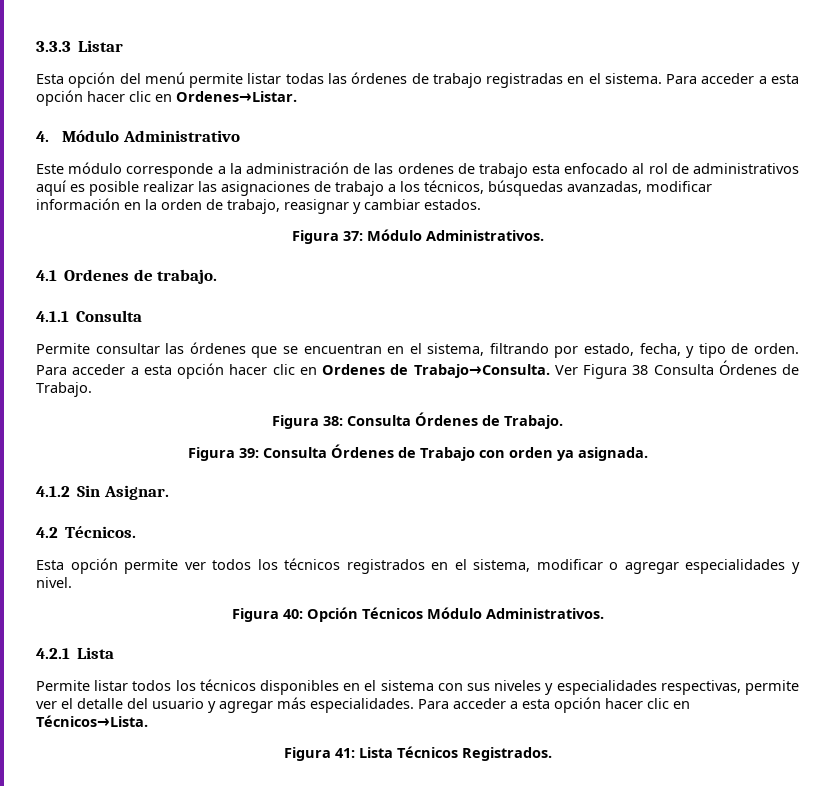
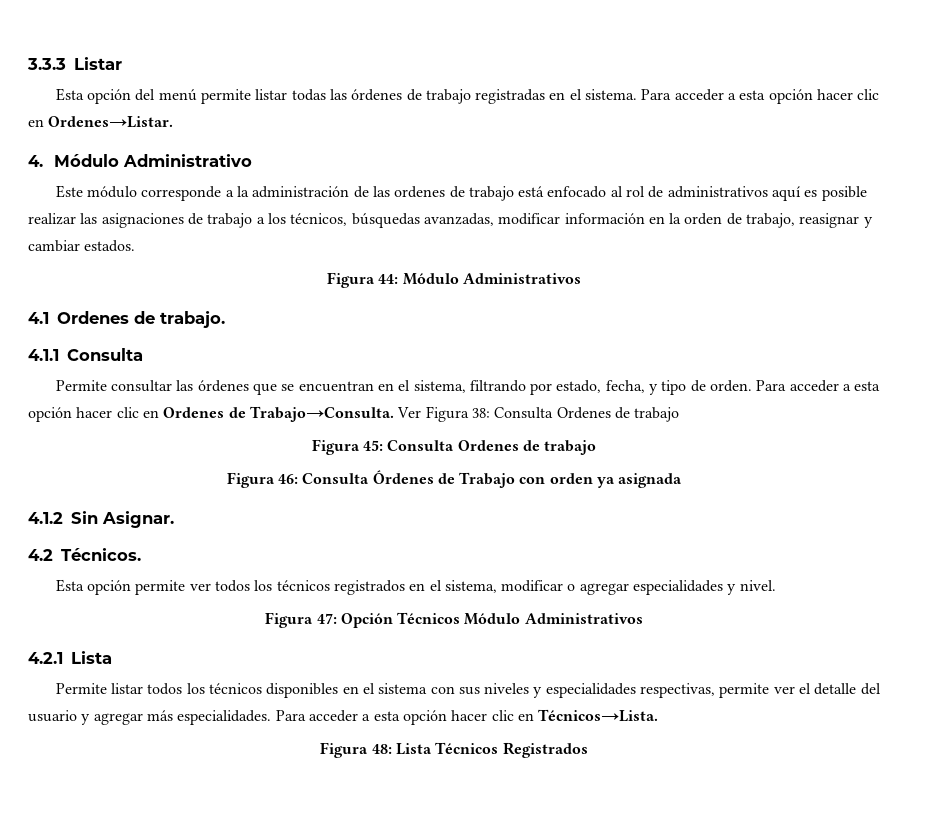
[532,164,561,174] esta -> [518,186,545,197] está
[342,229,544,241] 37: Módulo Administrativos. -> [378,273,581,285] 44: Módulo Administrativos
[632,360,799,375] [36,382,92,397] [272,412,563,429] [187,447,259,461] 38 Consulta Órdenes de Trabajo. // Figura 38: Consulta Órdenes de Trabajo. // Figura 39: -> [471,407,680,422] [311,439,597,455] [226,472,298,488] 38: Consulta Ordenes de trabajo // Figura 45: Consulta Ordenes de trabajo // Figura 46:
[577,447,648,461] asignada. -> [618,473,683,488] asignada
[282,609,303,619] 40: -> [316,613,337,624] 47:
[485,608,604,619] Administrativos. -> [524,613,643,624] Administrativos
[334,748,355,758] 41: -> [371,744,392,754] 48:
[461,747,552,761] Registrados. -> [502,742,588,758] Registrados

